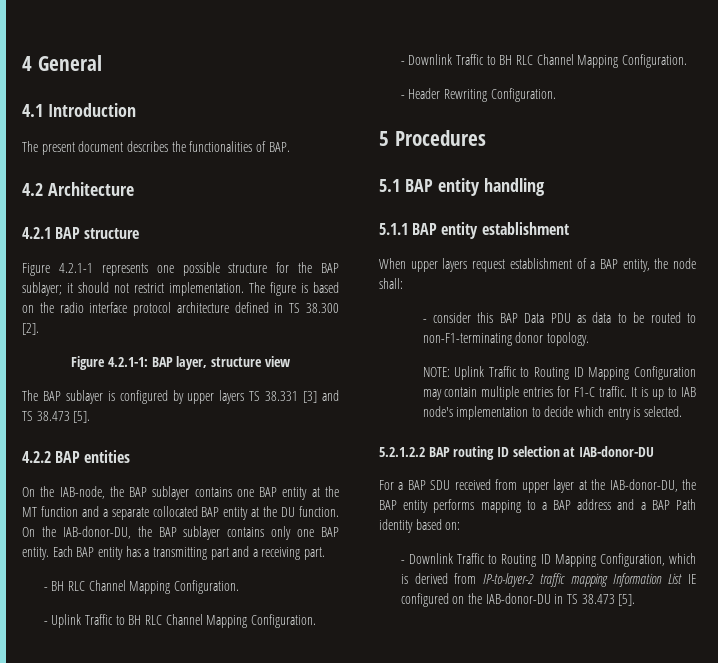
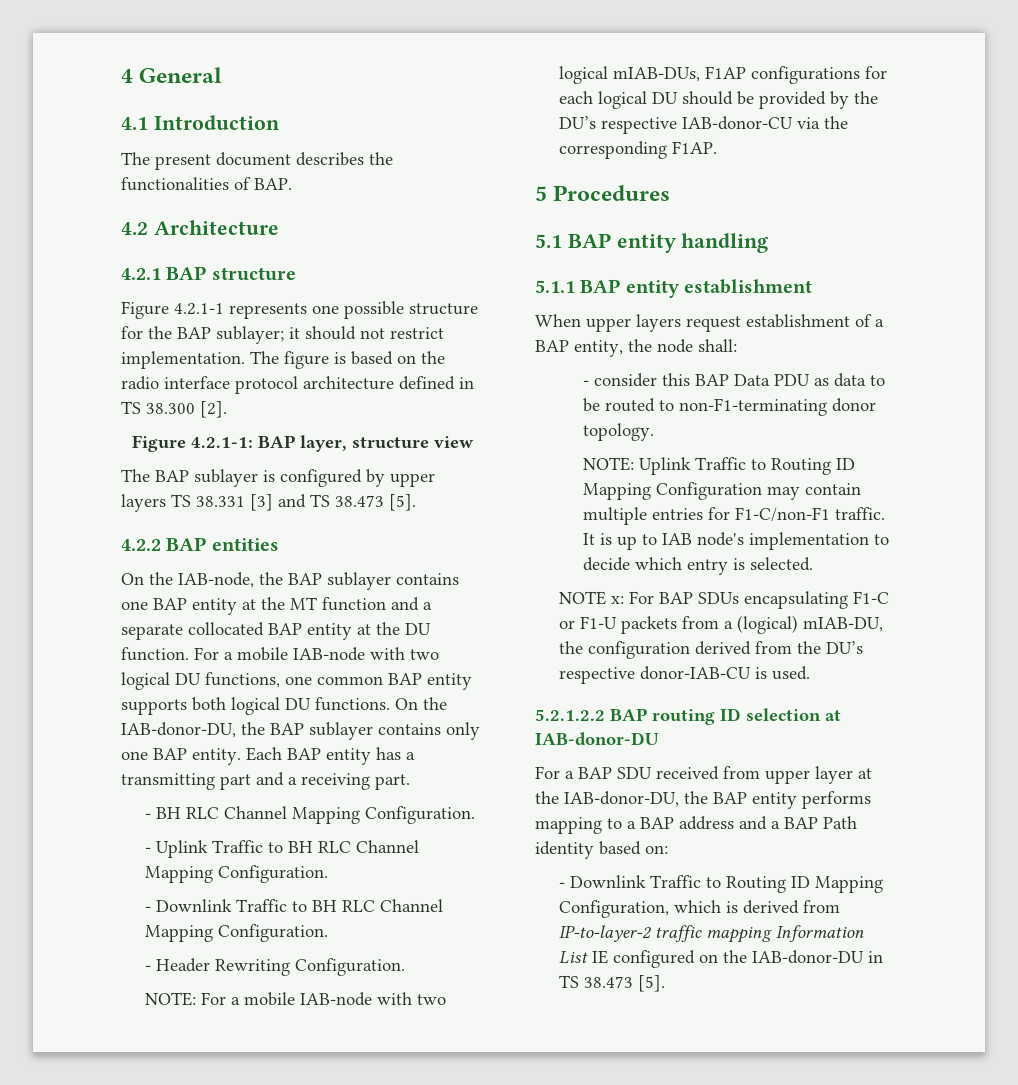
(339, 511) none -> [194,647,439,661] [121,672,472,690] [121,697,390,715] For a mobile IAB-node with two logical DU functions, one common BAP entity supports both logical DU functions.
(556, 95) none -> [145,992,447,1006] [559,66,888,84] [559,91,879,109] [559,116,849,134] [559,141,718,159] // NOTE: For a mobile IAB-node with two logical mIAB-DUs, F1AP configurations for each logical DU should be provided by the DU’s respective IAB-donor-CU via the corresponding F1AP.
[574,387,596,397] F1-C -> [735,507,831,522] F1-C/non-F1
(683, 411) none -> [559,591,890,609] [559,615,884,634] [559,641,864,659] [559,666,811,684] // NOTE x: For BAP SDUs encapsulating F1-C or F1-U packets from a (logical) mIAB-DU, the configuration derived from the DU’s respective donor-IAB-CU is used.

